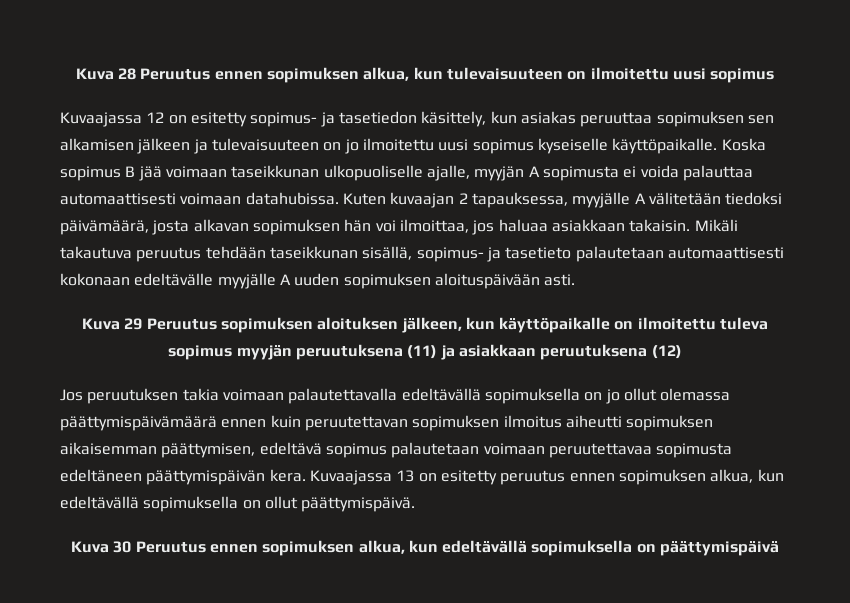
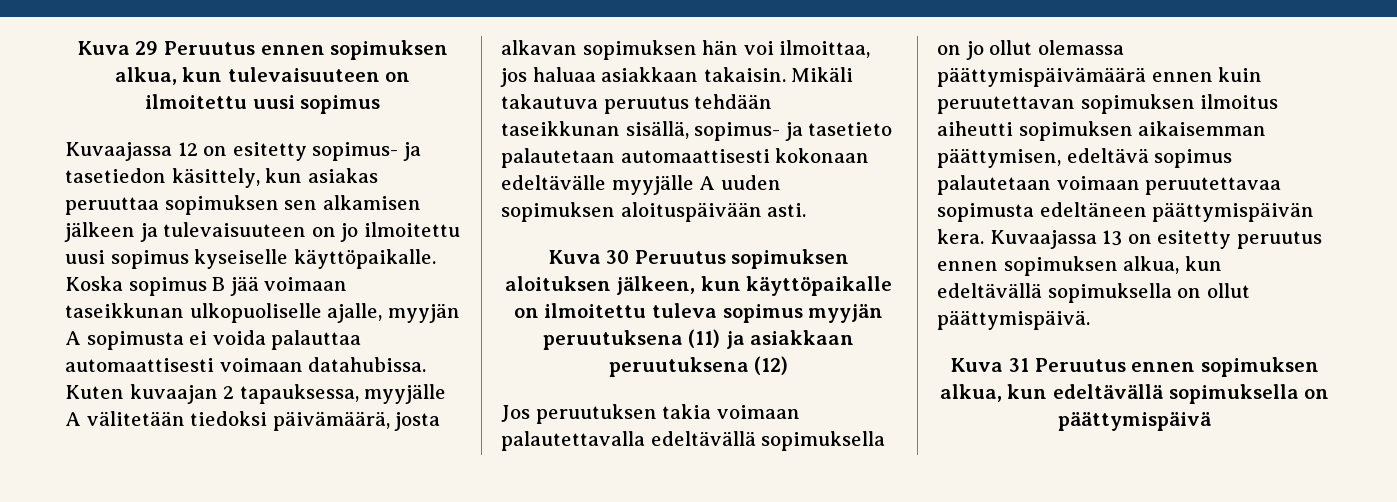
[75,68,137,80] Kuva 28 -> [76,41,159,55] Kuva 29
[124,318,143,330] 29 -> [606,250,630,264] 30
[113,541,132,553] 30 -> [1008,358,1029,372] 31

